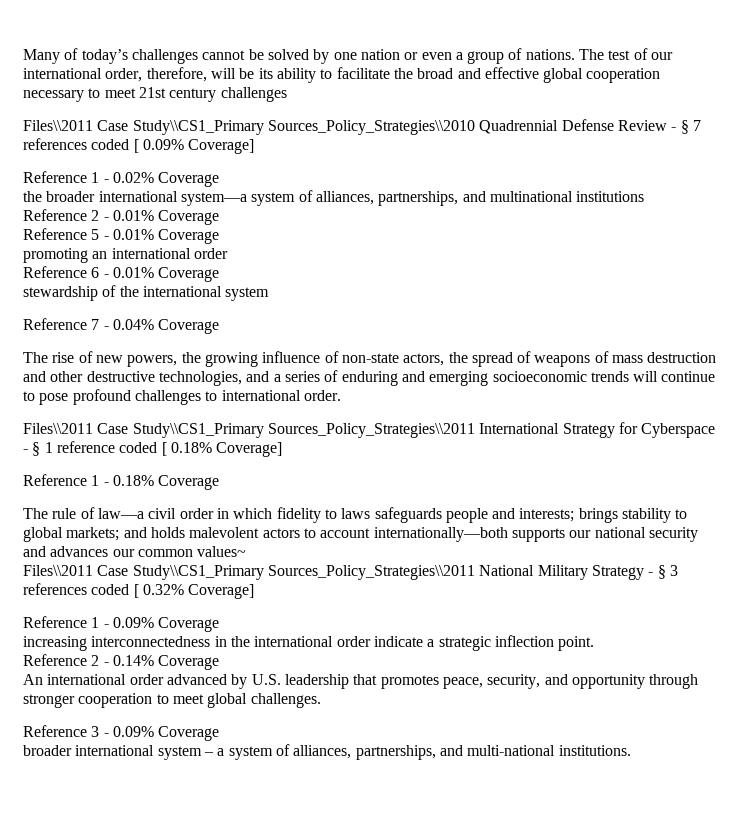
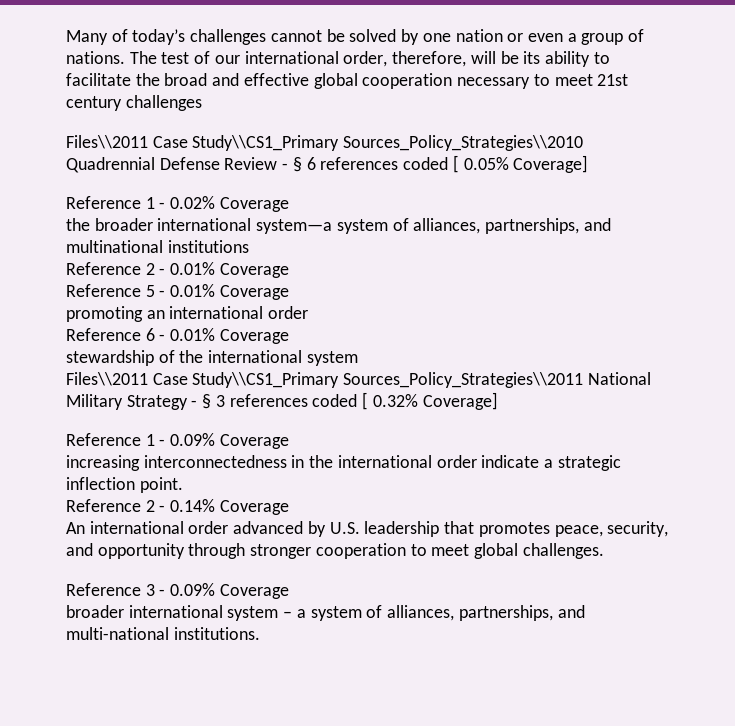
[692,120,701,131] [23,138,184,153] 7 references coded [ 0.09% -> [306,155,509,173] 6 references coded [ 0.05%
[23,318,220,334] [23,351,717,367] [23,370,716,386] [23,389,341,405] [23,422,716,438] [23,441,283,457] [23,474,220,490] [23,507,688,523] [23,527,698,542] [23,546,247,557] // Reference 7 - 0.04% Coverage // The rise of new powers, the growing influence of non-state actors, the spread of weapons of mass destruction and other destructive technologies, and a series of enduring and emerging socioeconomic trends will continue to pose profound challenges to international order. // Files\\2011 Case Study\\CS1_Primary Sources_Policy_Strategies\\2011 International Strategy for Cyberspace - § 1 reference coded [ 0.18% Coverage] // Reference 1 - 0.18% Coverage // The rule of law—a civil order in which fidelity to laws safeguards people and interests; brings stability to global markets; and holds malevolent actors to account internationally—both supports our national security and advances our common values~ -> (358, 358) none

